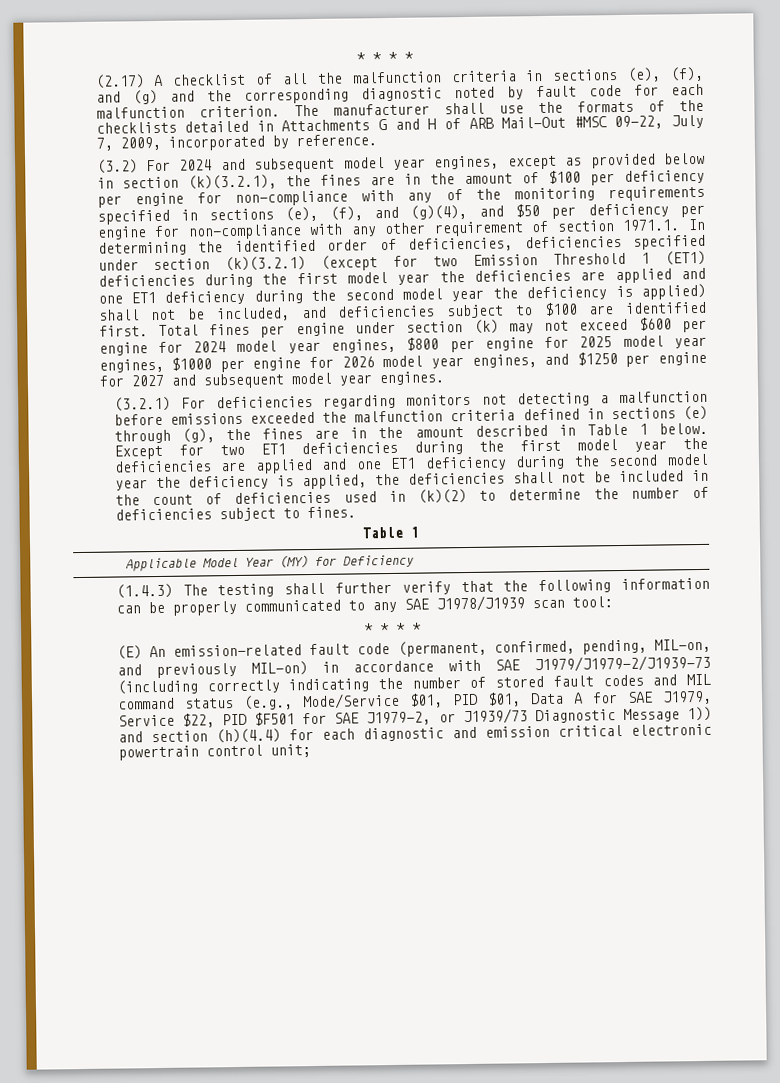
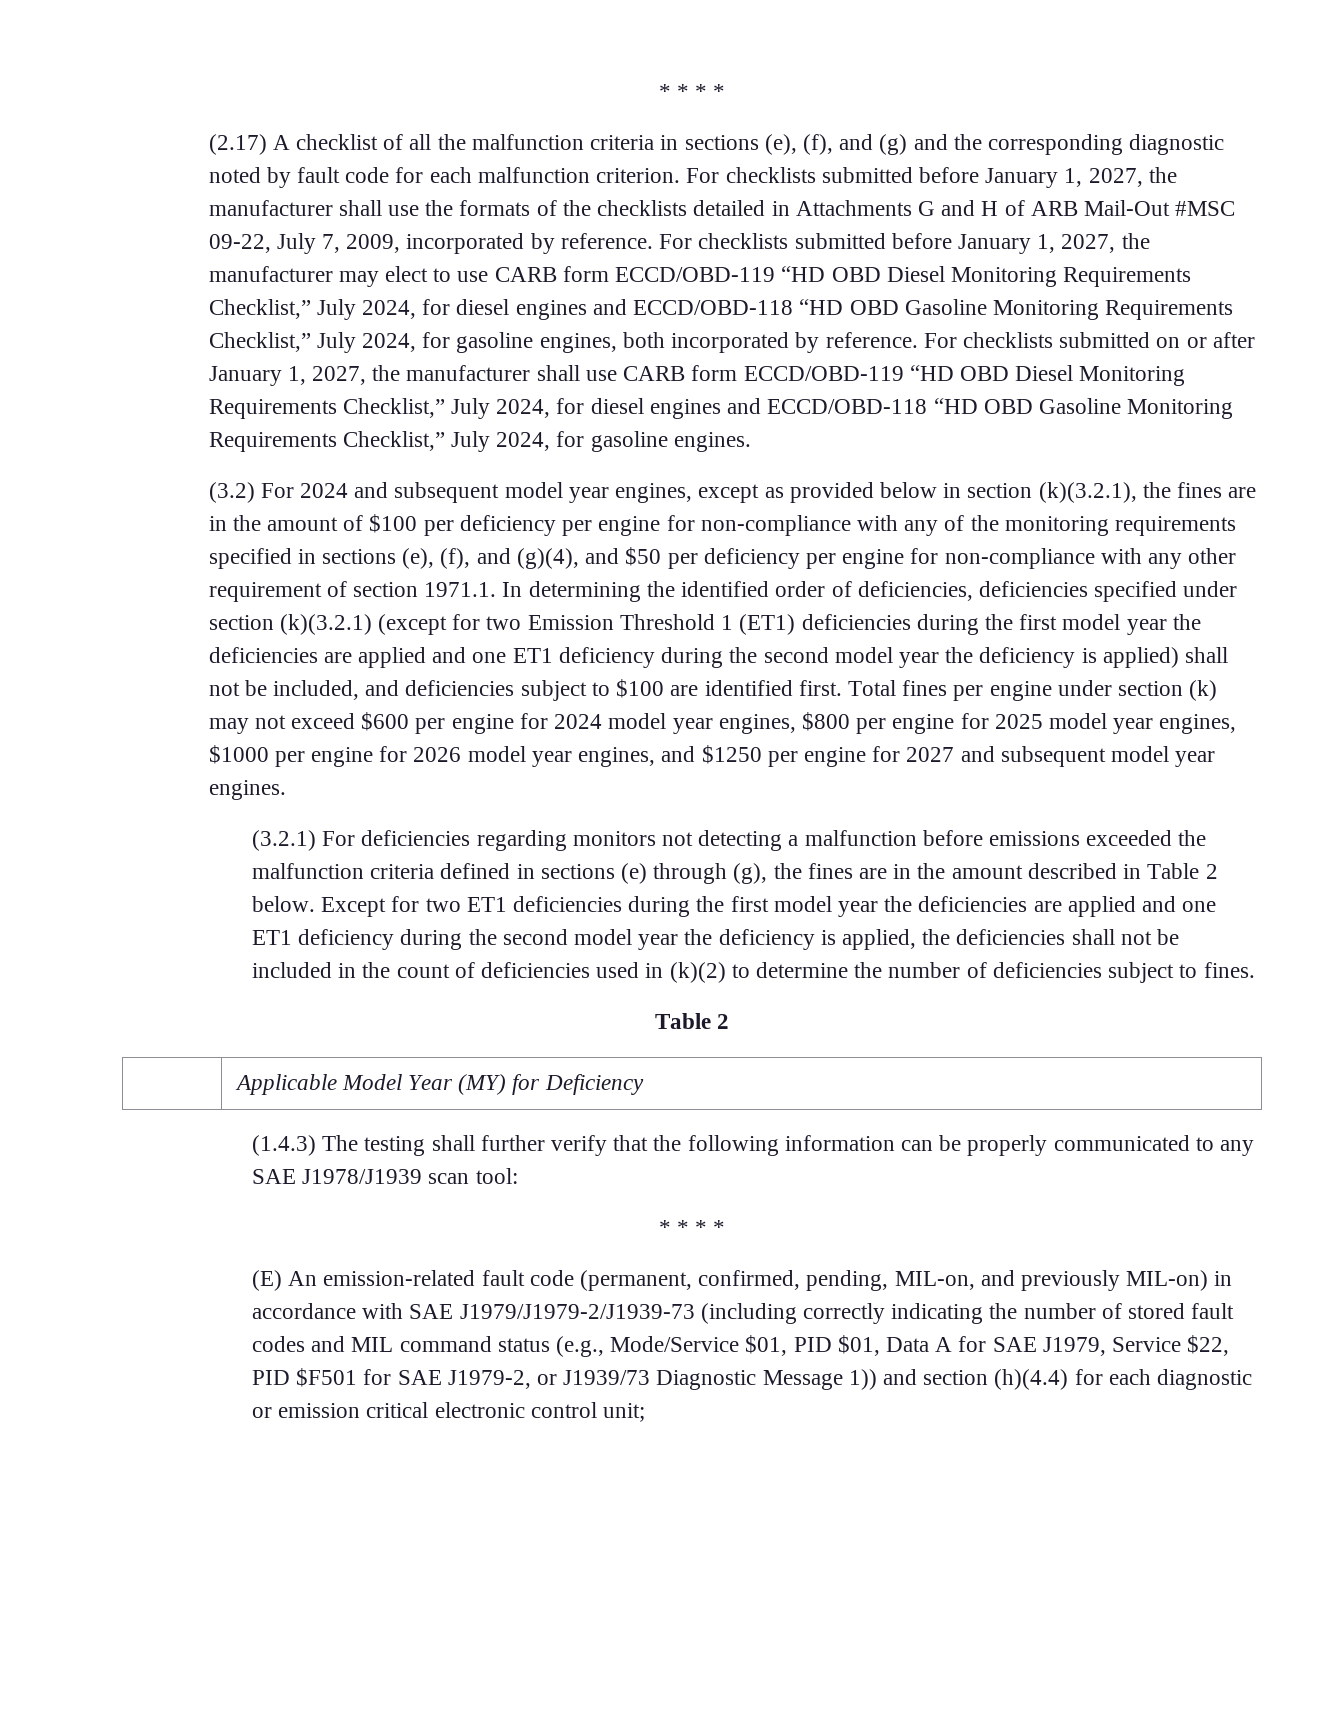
[293,104,319,117] The -> [686,167,1177,188] For checklists submitted before January 1, 2027, the
(377, 140) none -> [659,233,1150,254] [208,266,1192,287] [208,299,1234,320] [208,332,1255,353] [208,365,1186,386] [208,398,1234,419] [208,431,751,452] For checklists submitted before January 1, 2027, the manufacturer may elect to use CARB form ECCD/OBD-119 “HD OBD Diesel Monitoring Requirements Checklist,” July 2024, for diesel engines and ECCD/OBD-118 “HD OBD Gasoline Monitoring Requirements Checklist,” July 2024, for gasoline engines, both incorporated by reference. For checklists submitted on or after January 1, 2027, the manufacturer shall use CARB form ECCD/OBD-119 “HD OBD Diesel Monitoring Requirements Checklist,” July 2024, for diesel engines and ECCD/OBD-118 “HD OBD Gasoline Monitoring Requirements Checklist,” July 2024, for gasoline engines.
[638,423,648,435] 1 -> [1205,864,1218,879] 2
[410,526,419,538] 1 -> [717,1014,730,1029] 2
[451,726,477,739] and -> [251,1407,272,1418] or
[117,745,199,761] powertrain -> (525, 1410) none

